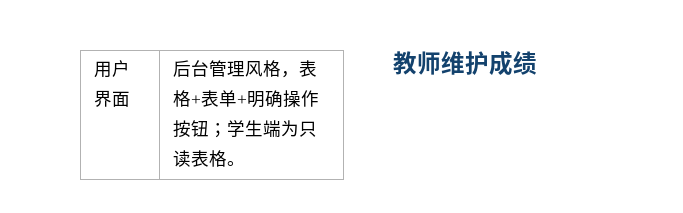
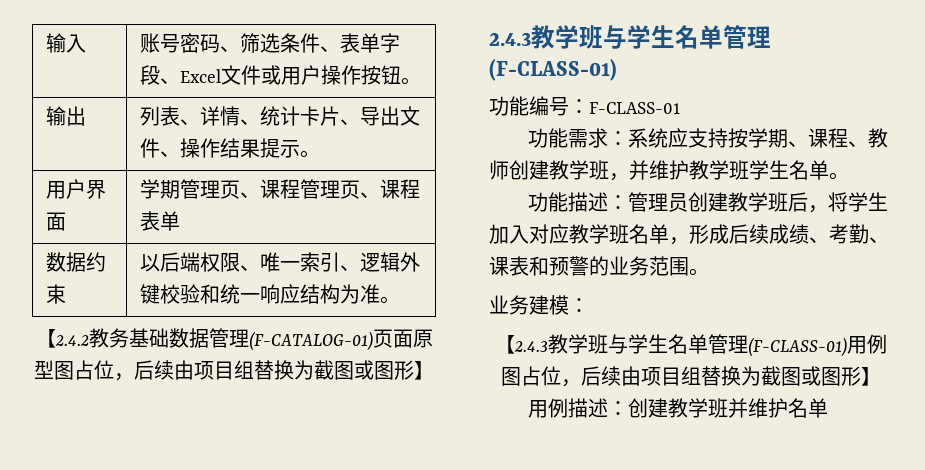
[93,60,130,78] [93,90,130,107] [172,60,317,78] [172,90,319,108] [172,120,317,138] [172,150,245,167] [393,51,537,76] 用户界面 | 后台管理风格，表格+表单+明确操作按钮；学生端为只读表格。 // 教师维护成绩 -> [45,33,86,53] [139,33,400,53] [139,65,421,85] [45,106,86,126] [139,106,420,126] [139,138,320,158] [45,179,106,199] [45,212,66,231] [139,179,420,199] [139,211,180,231] [45,252,106,272] [45,284,66,304] [139,252,420,272] [139,284,400,304] [35,328,433,351] [34,360,434,381] [489,25,771,49] [489,59,617,81] [489,96,680,116] [528,128,889,148] [489,160,849,181] [528,192,889,213] [489,224,889,245] [489,256,709,276] [489,295,589,315] [495,334,887,357] [501,366,881,387] [528,398,829,418] 输入 | 账号密码、筛选条件、表单字段、Excel文件或用户操作按钮。 // 输出 | 列表、详情、统计卡片、导出文件、操作结果提示。 // 用户界面 | 学期管理页、课程管理页、课程表单 // 数据约束 | 以后端权限、唯一索引、逻辑外键校验和统一响应结构为准。 // 【2.4.2教务基础数据管理(F-CATALOG-01)页面原型图占位，后续由项目组替换为截图或图形】 // 2.4.3教学班与学生名单管理(F-CLASS-01) // 功能编号：F-CLASS-01 // 功能需求：系统应支持按学期、课程、教师创建教学班，并维护教学班学生名单。 // 功能描述：管理员创建教学班后，将学生加入对应教学班名单，形成后续成绩、考勤、课表和预警的业务范围。 // 业务建模： // 【2.4.3教学班与学生名单管理(F-CLASS-01)用例图占位，后续由项目组替换为截图或图形】 // 用例描述：创建教学班并维护名单

